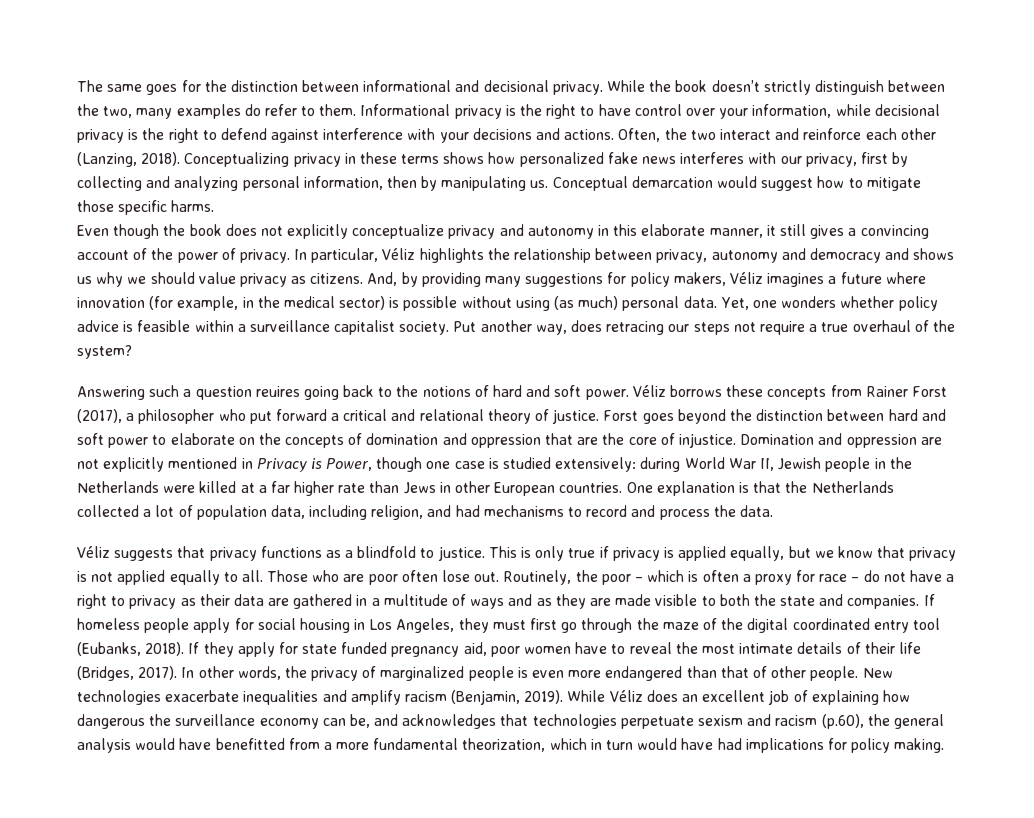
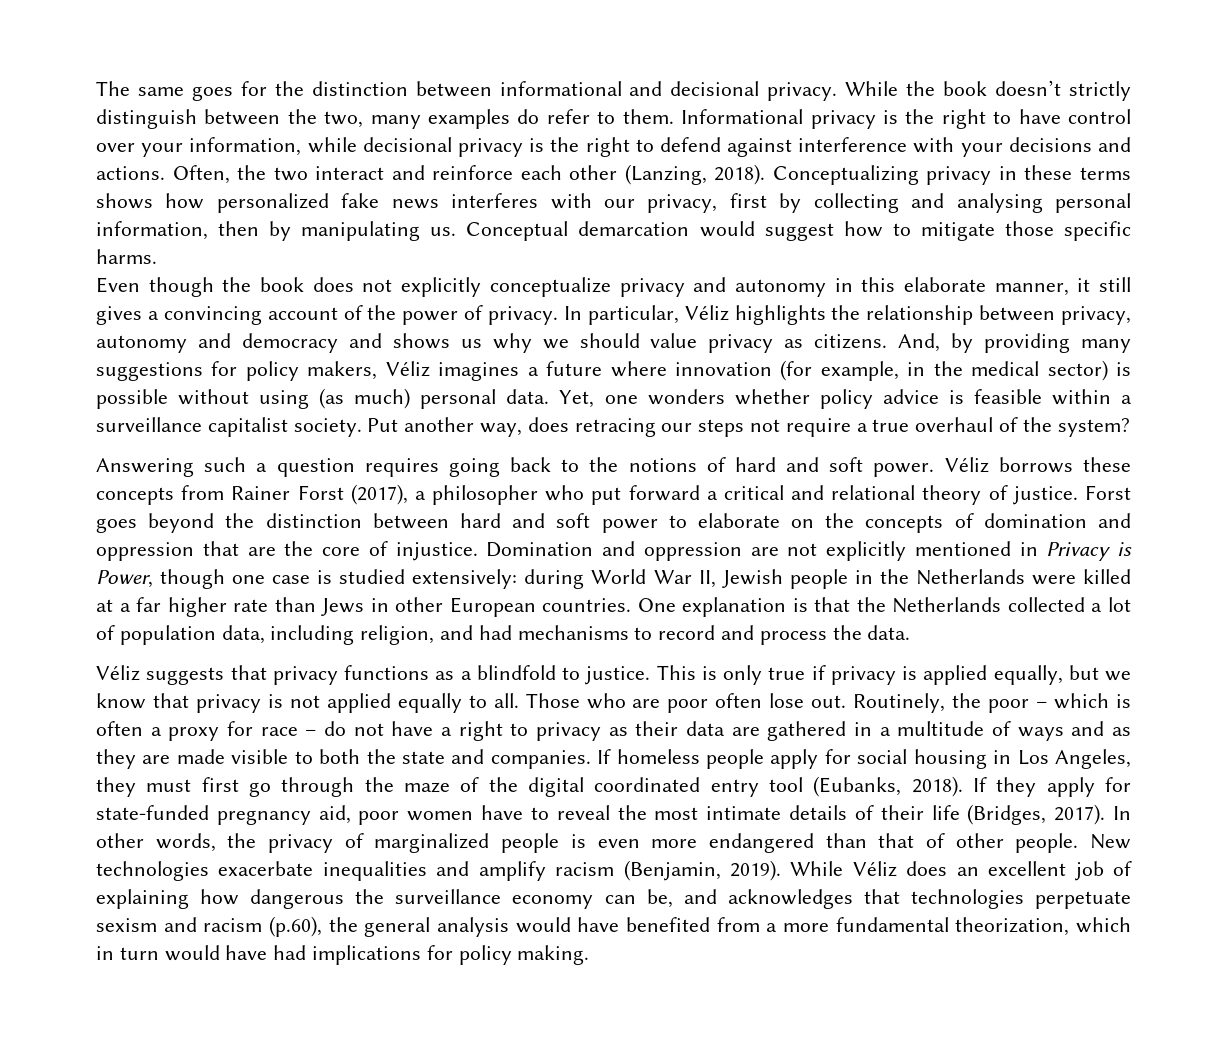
[174,176,239,191] analyzing -> [956,193,1043,213] analysing
[255,386,300,397] reuires -> [364,458,439,477] requires
[302,642,388,654] state funded -> [96,805,209,820] state-funded
[215,738,285,750] benefitted -> [626,917,710,932] benefited

